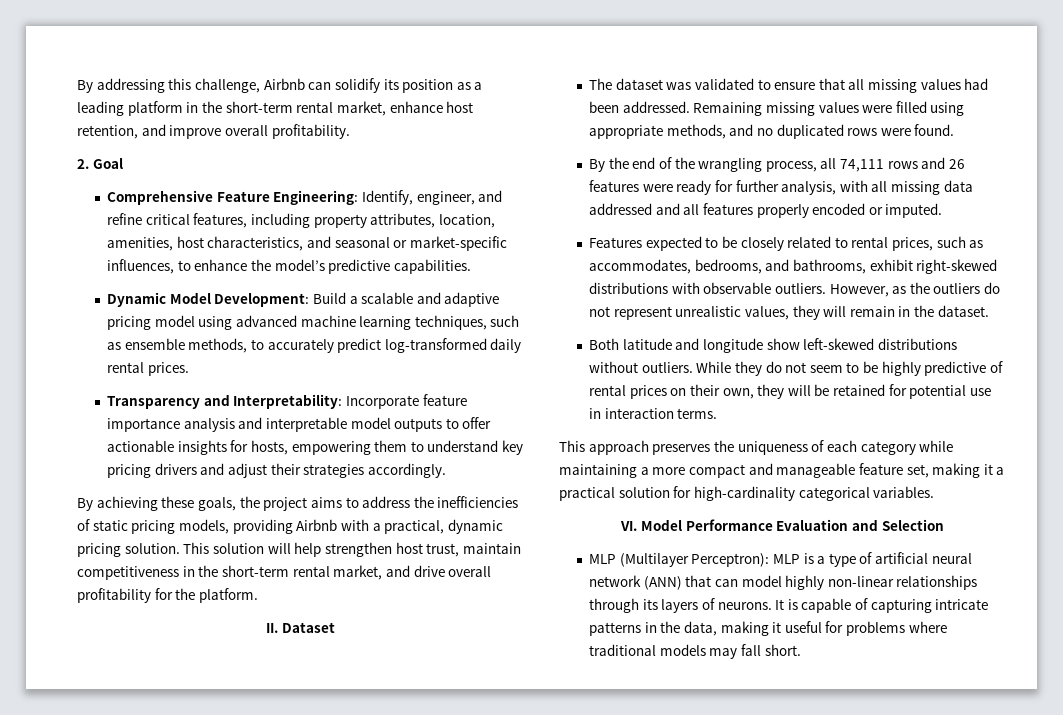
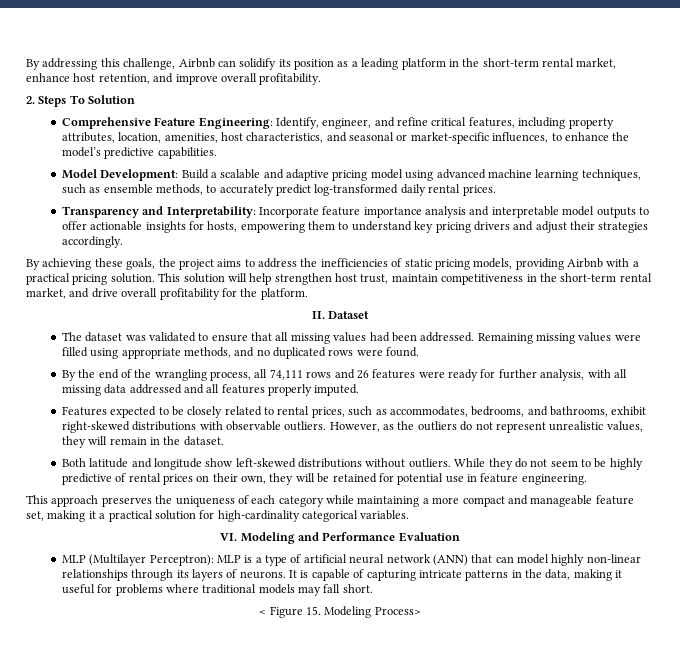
[92,158,123,169] Goal -> [38,95,136,107] Steps To Solution
[106,292,166,307] Dynamic -> (217, 153) none
[384,519,503,534] practical, dynamic -> [26,273,70,285] practical
[812,203,883,215] encoded or -> (313, 390) none
[604,408,718,419] interaction terms. -> [480,473,587,485] feature engineering.
[641,519,683,531] Model -> [240,532,319,544] Modeling and
[851,519,944,531] and Selection -> (460, 537) none
(801, 650) none -> [259,606,421,618] // < Figure 15. Modeling Process>

